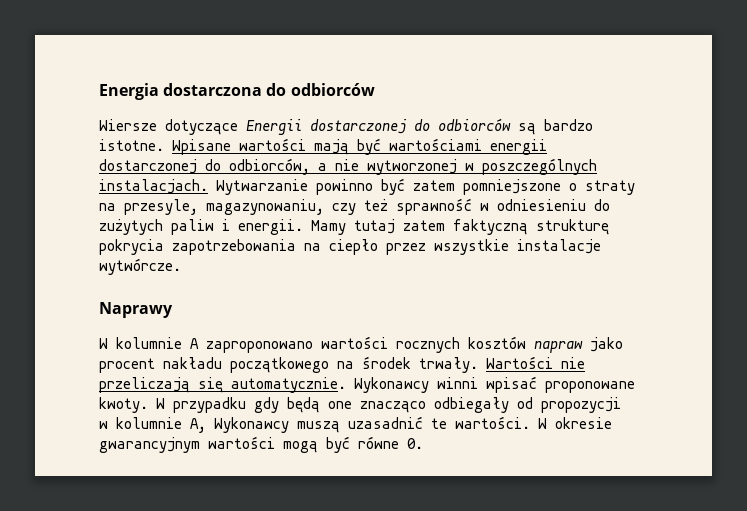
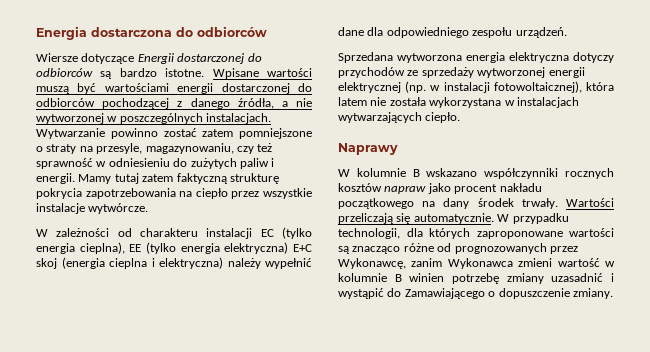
[314,139,349,155] mają -> [36,86,70,94] muszą
[229,158,310,175] odbiorców, -> [36,98,274,109] odbiorców pochodzącej z danego źródła,
[381,178,405,195] być -> [163,128,197,137] zostać
(181, 266) none -> [36,227,312,239] [36,242,312,254] [36,257,312,269] [338,27,567,38] [338,52,614,63] [338,67,585,78] [338,81,614,93] [338,97,579,108] [338,112,461,123] // W zależności od charakteru instalacji EC (tylko energia cieplna), EE (tylko energia elektryczna) E+C skoj (energia cieplna i elektryczna) należy wypełnić dane dla odpowiedniego zespołu urządzeń. // Sprzedana wytworzona energia elektryczna dotyczy przychodów ze sprzedaży wytworzonej energii elektrycznej (np. w instalacji fotowoltaicznej), która latem nie została wykorzystana w instalacjach wytwarzających ciepło.
[190,336,388,353] A zaproponowano wartości -> [412,168,559,179] B wskazano współczynniki
(354, 365) none -> [443,198,470,209] dany
[561,357,585,369] nie -> (614, 202) none
[354,376,635,393] [99,397,621,413] [99,416,612,433] [99,436,423,453] Wykonawcy winni wpisać proponowane kwoty. W przypadku gdy będą one znacząco odbiegały od propozycji w kolumnie A, Wykonawcy muszą uzasadnić te wartości. W okresie gwarancyjnym wartości mogą być równe 0. -> [497,213,569,224] [338,228,614,239] [338,243,578,254] [338,258,615,269] [338,273,614,284] [338,288,613,299] W przypadku technologii, dla których zaproponowane wartości są znacząco różne od prognozowanych przez Wykonawcę, zanim Wykonawca zmieni wartość w kolumnie B winien potrzebę zmiany uzasadnić i wystąpić do Zamawiającego o dopuszczenie zmiany.

